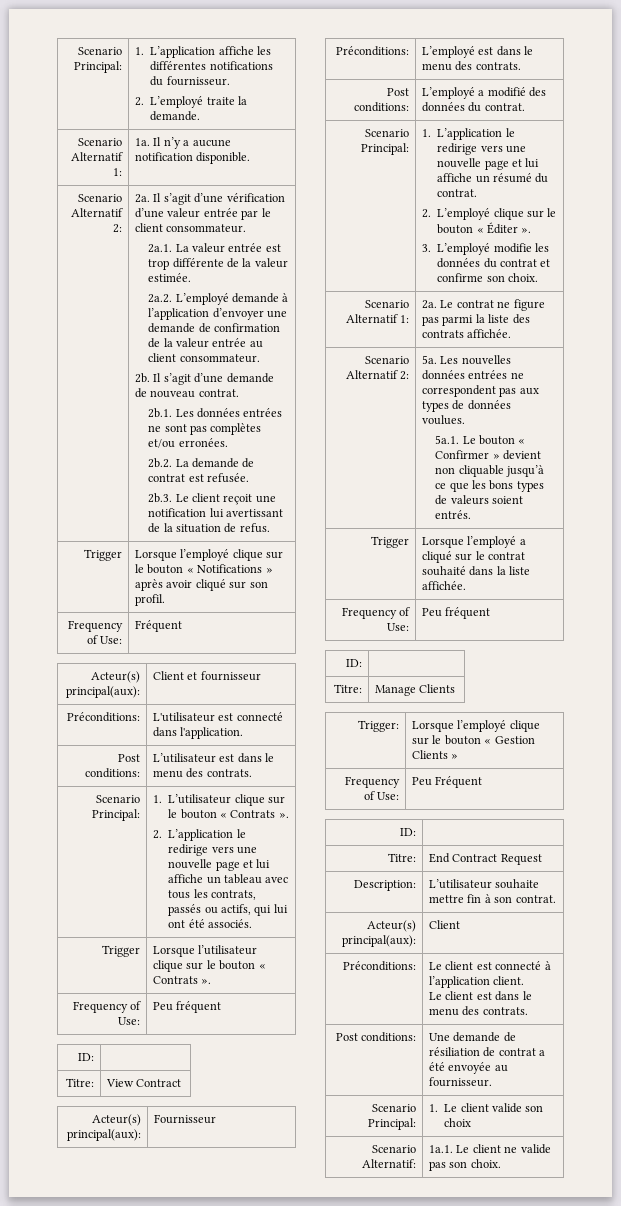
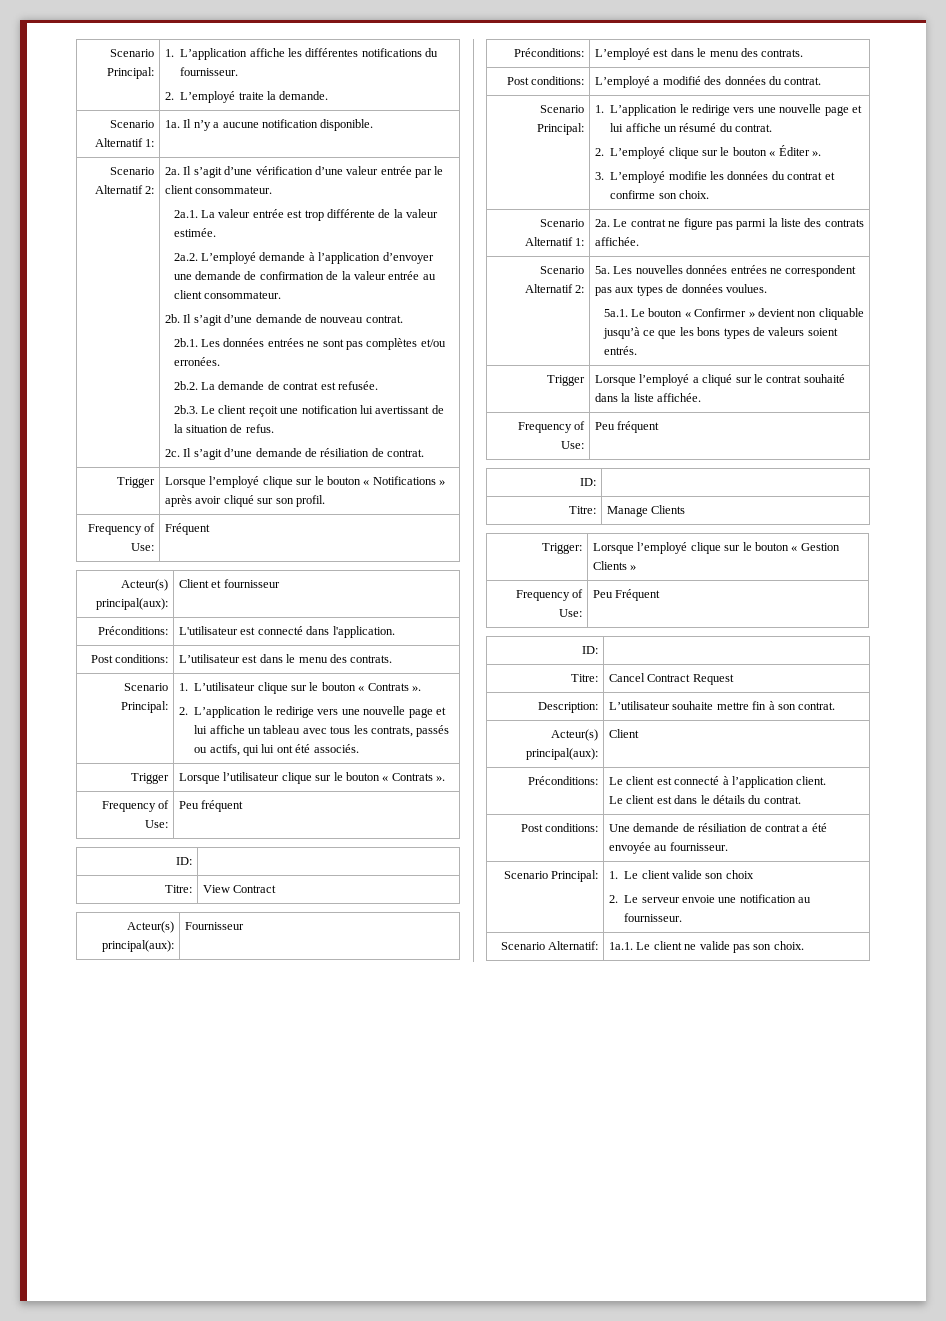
(270, 528) none -> [165,448,425,460] // 2c. Il s’agit d’une demande de résiliation de contrat.
[429,853,451,863] End -> [609,673,646,682] Cancel
[429,1006,528,1016] menu des contrats. -> [712,795,801,804] détails du contrat.
(472, 1122) none -> [609,894,812,903] [624,913,683,922] // 2. Le serveur envoie une notification au fournisseur.

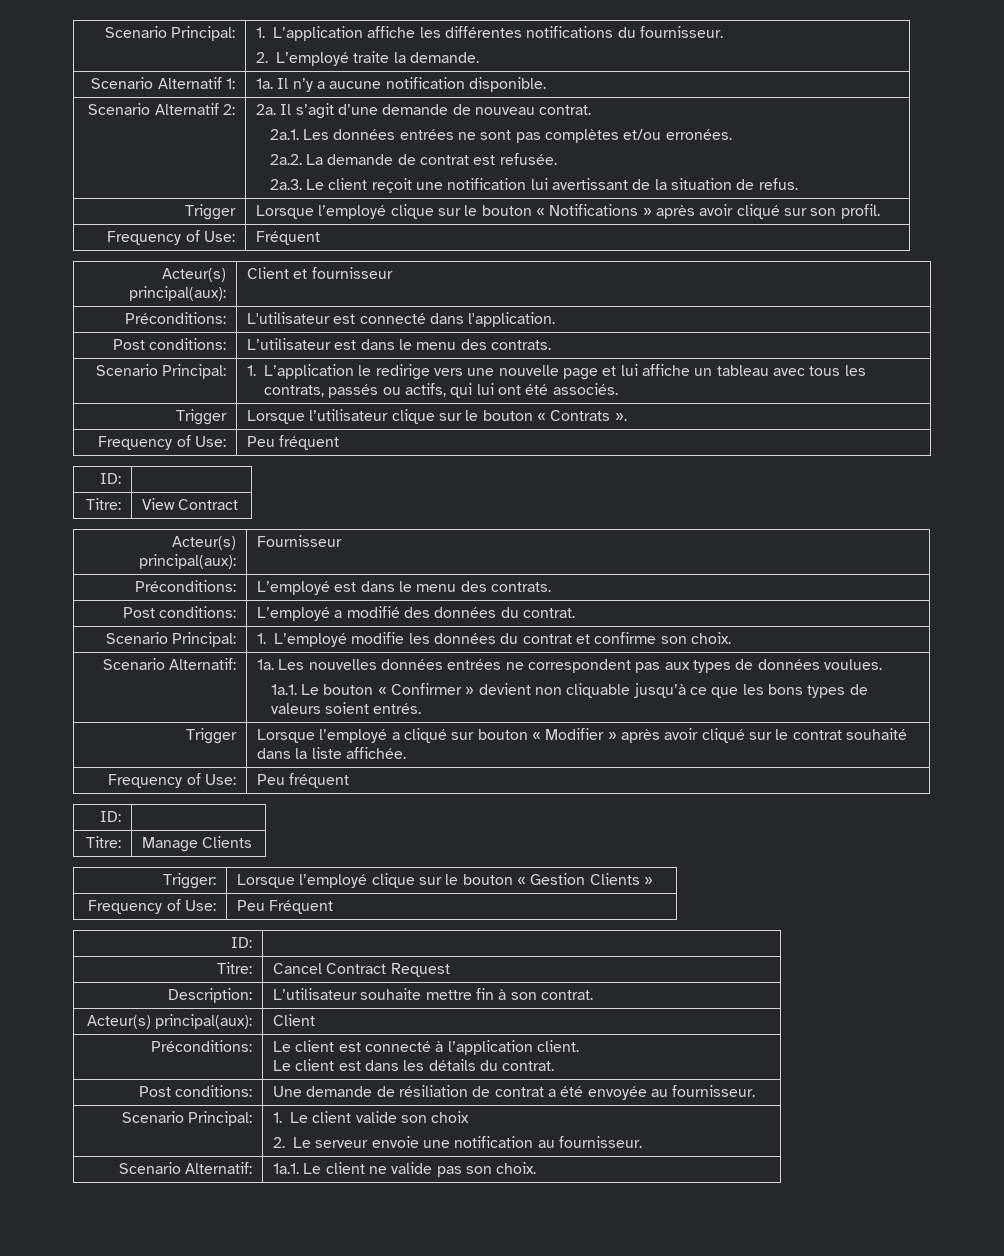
[255,166,444,178] [165,185,273,194] [173,209,439,221] [173,228,216,237] [173,252,434,264] [173,271,436,280] [173,290,282,299] [165,314,253,326] vérification d’une valeur entrée par le client consommateur. // 2a.1. La valeur entrée est trop différente de la valeur estimée. // 2a.2. L’employé demande à l’application d’envoyer une demande de confirmation de la valeur entrée au client consommateur. // 2b. Il s’agit d’une -> (379, 109) none
[173,338,198,347] 2b.1. -> [269,129,299,140] 2a.1.
[173,381,198,390] 2b.2. -> [269,154,302,165] 2a.2.
[173,405,198,414] 2b.3. -> [269,179,302,190] 2a.3.
[165,448,425,460] // 2c. Il s’agit d’une demande de résiliation de contrat. -> (798, 184) none
[194,682,421,694] [179,707,189,715] L’utilisateur clique sur le bouton « Contrats ». // 2. -> (257, 370) none
[610,104,862,116] [610,123,773,132] [595,145,821,159] [595,172,605,180] L’application le redirige vers une nouvelle page et lui affiche un résumé du contrat. // 2. L’employé clique sur le bouton « Éditer ». // 3. -> (267, 638) none
[524,237,584,246] [595,218,864,230] [595,237,640,246] [539,266,584,274] [524,284,584,293] [595,266,611,274] Alternatif 1: | 2a. Le contrat ne figure pas parmi la liste des contrats affichée. // Scenario Alternatif 2: | 5a. -> [168,658,236,670] [257,659,275,670] Alternatif: | 1a.
[603,309,628,317] 5a.1. -> [270,684,297,695] 1a.1.
(752, 380) none -> [477,728,772,743] bouton « Modifier » après avoir cliqué sur
[700,795,710,804] le -> [403,1060,425,1071] les

